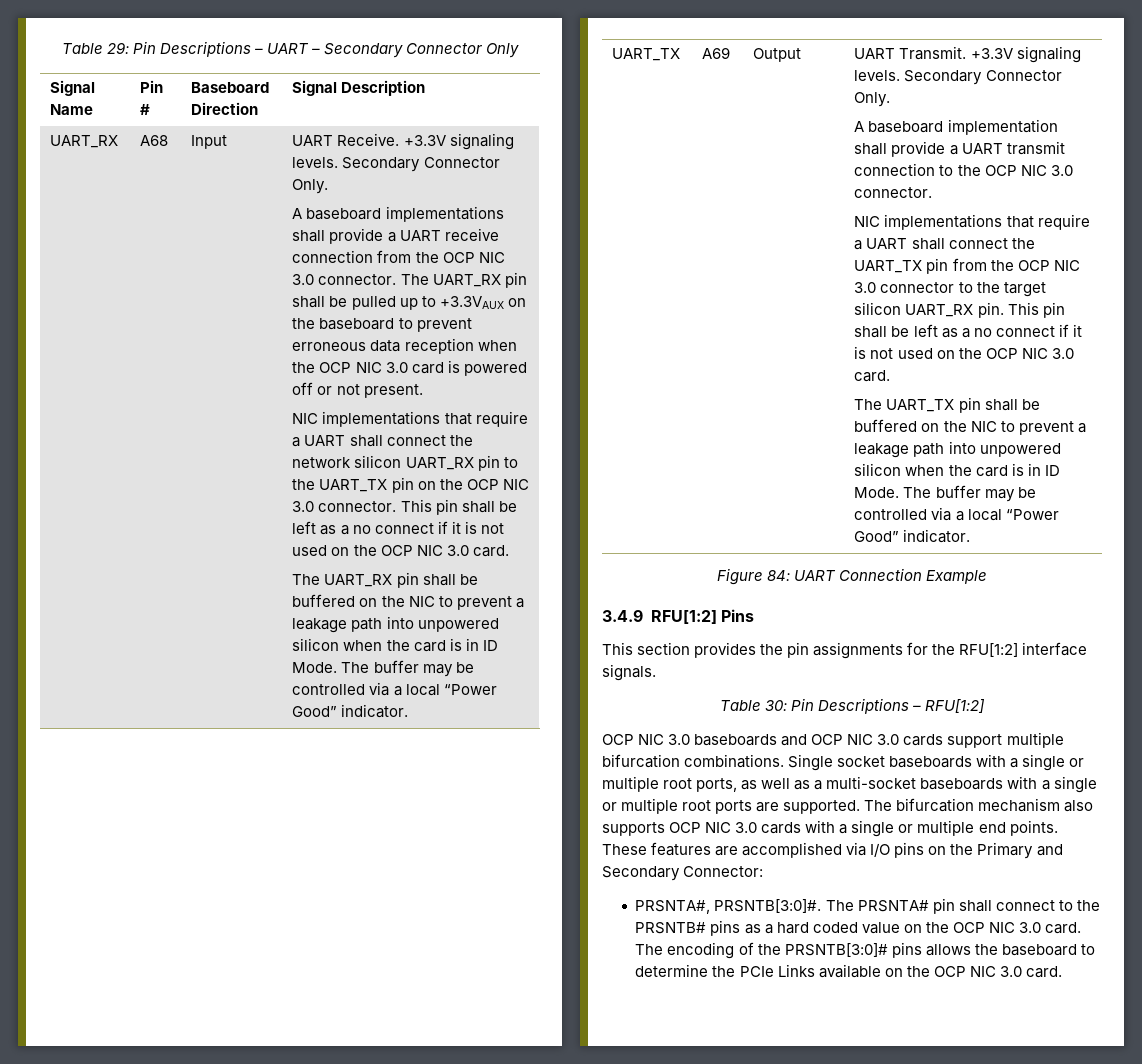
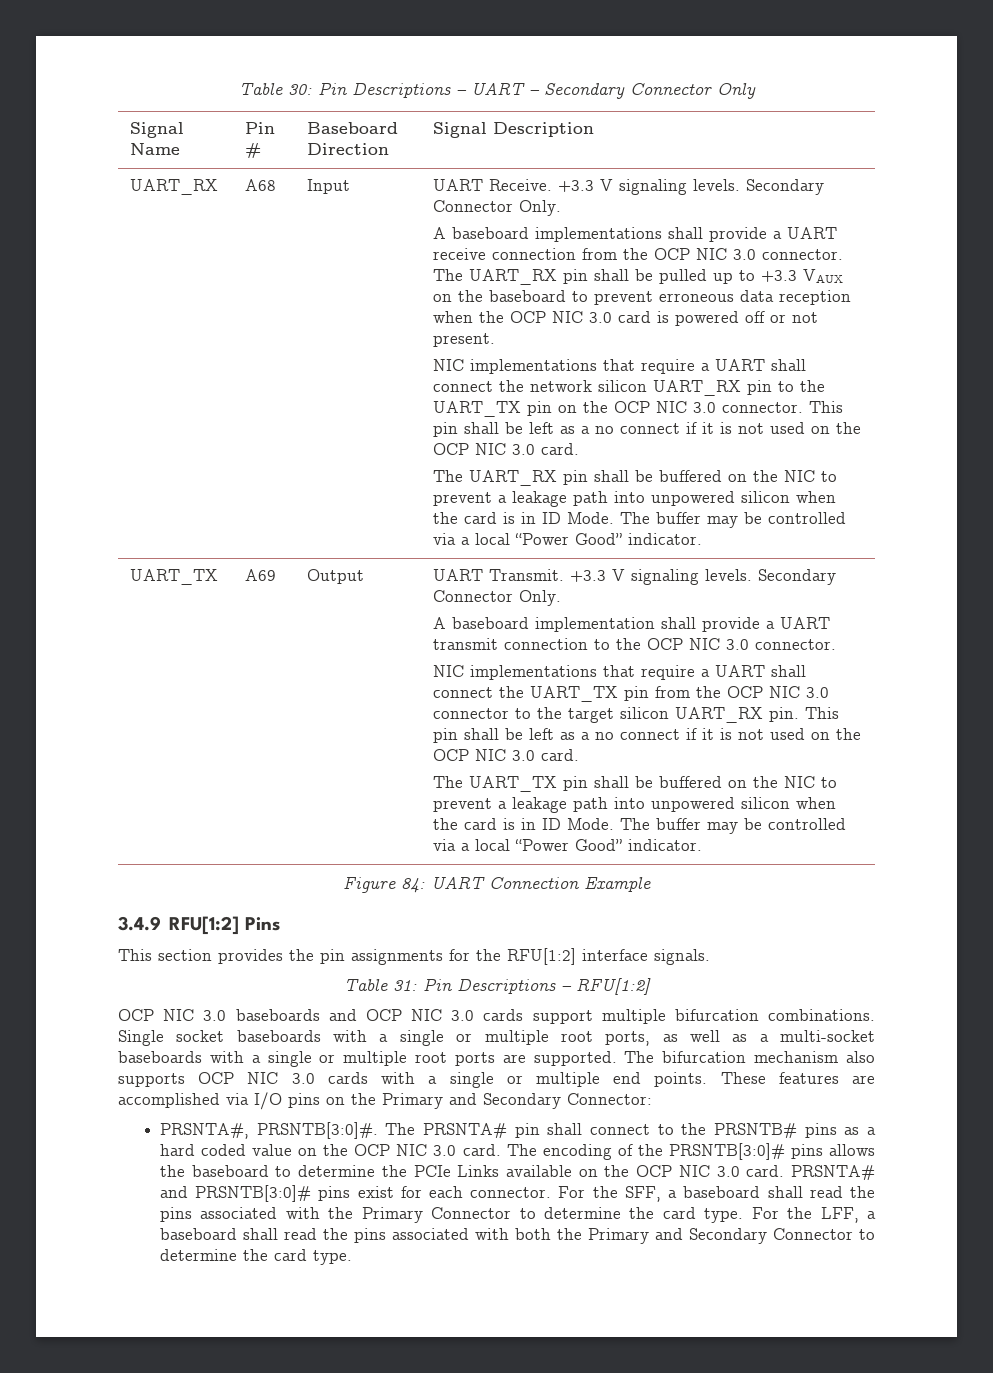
[61,42,129,54] Table 29: -> [238,83,312,95] Table 30:
[403,135,446,146] +3.3V -> [558,179,614,192] +3.3 V
[439,296,504,309] +3.3VAUX -> [761,269,844,283] +3.3 VAUX
[970,48,1013,59] +3.3V -> [570,569,626,582] +3.3 V
[764,700,787,711] 30: -> [392,980,417,991] 31:
(1062, 972) none -> [791,1165,875,1180] [159,1185,875,1202] [159,1207,876,1223] [159,1228,875,1244] [159,1249,352,1265] PRSNTA# and PRSNTB[3:0]# pins exist for each connector. For the SFF, a baseboard shall read the pins associated with the Primary Connector to determine the card type. For the LFF, a baseboard shall read the pins associated with both the Primary and Secondary Connector to determine the card type.

